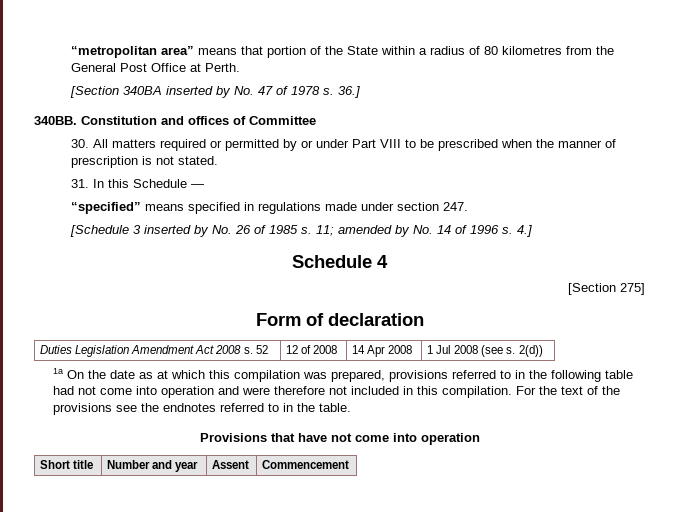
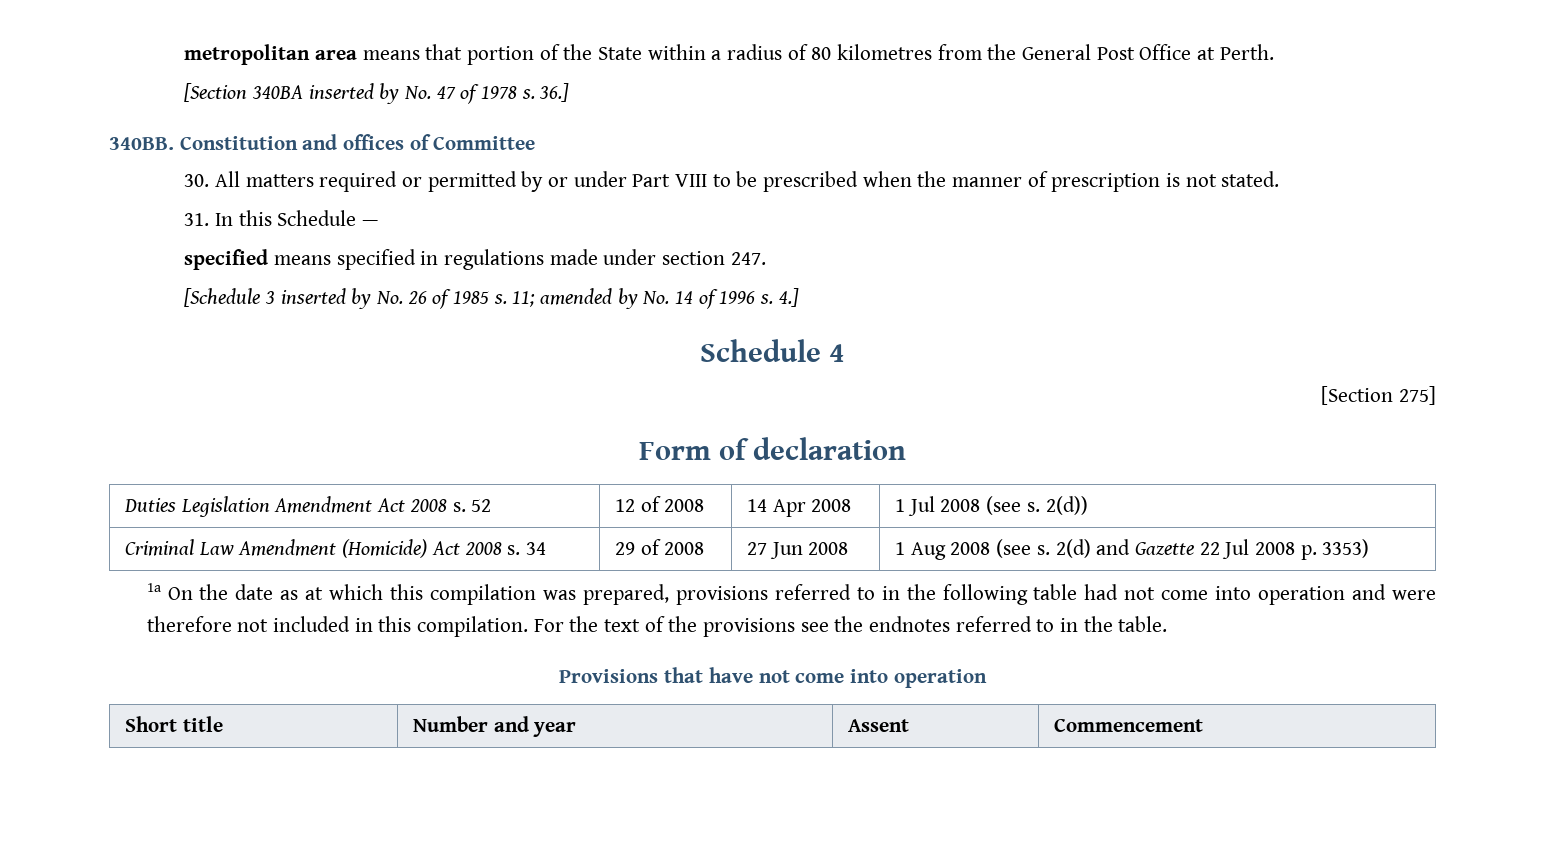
[71,46,195,58] “metropolitan area” -> [184,44,357,65] metropolitan area
[71,202,142,214] “specified” -> [184,249,269,270] specified
(543, 351) none -> [125,539,546,558] [615,539,705,555] [747,542,849,559] [895,539,1370,560] // Criminal Law Amendment (Homicide) Act 2008 s. 34 | 29 of 2008 | 27 Jun 2008 | 1 Aug 2008 (see s. 2(d) and Gazette 22 Jul 2008 p. 3353)

